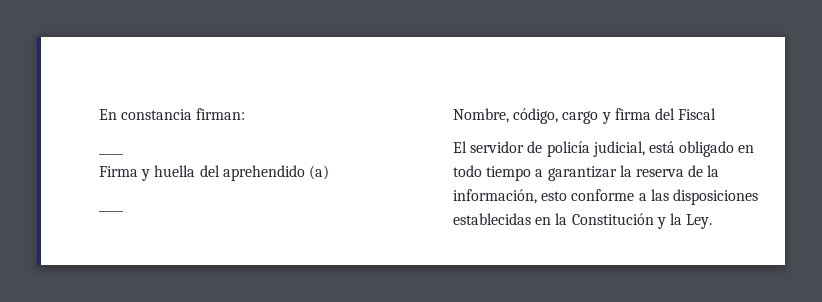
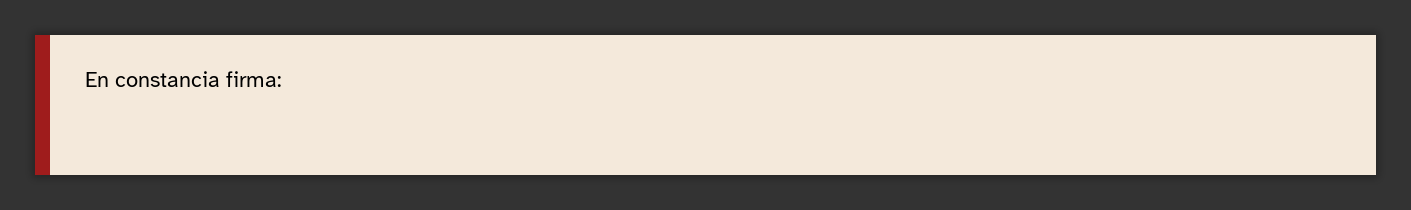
[196,108,246,120] [99,153,123,155] [99,165,329,181] [99,210,123,212] [453,108,717,124] [453,141,755,157] [453,165,720,181] [453,189,758,205] [453,213,713,229] firman: // ____ // Firma y huella del aprehendido (a) // ____ // Nombre, código, cargo y firma del Fiscal // El servidor de policía judicial, está obligado en todo tiempo a garantizar la reserva de la información, esto conforme a las disposiciones establecidas en la Constitución y la Ley. -> [226,71,282,87] firma:

